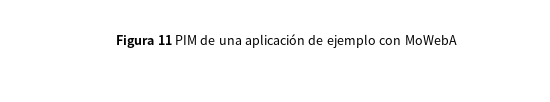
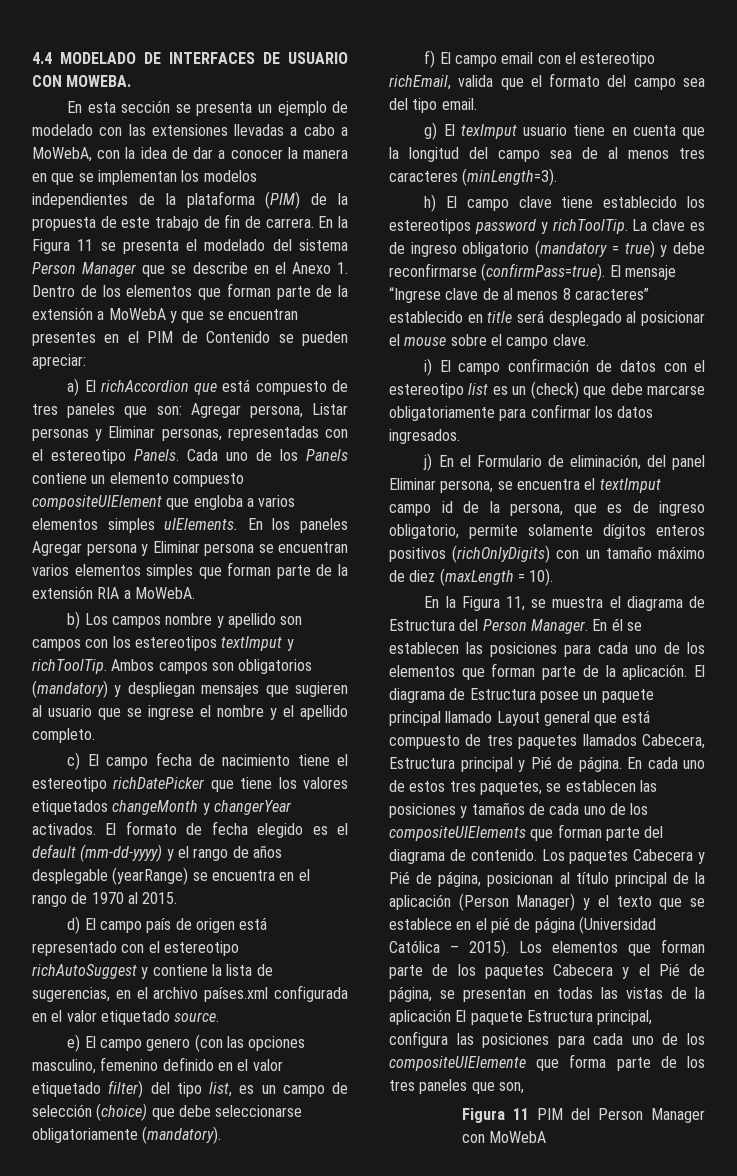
[116,34,376,48] Figura 11 PIM de una aplicación de ejemplo -> [32,52,348,64] [32,75,132,87] [67,100,349,116] [32,124,348,136] [32,147,349,162] [32,170,257,185] [32,191,348,209] [32,214,348,231] [32,239,348,254] [32,262,348,277] [32,283,348,300] [32,307,298,323] [32,331,348,346] [32,354,86,369] [67,378,348,396] [32,403,348,418] [32,426,349,441] [32,449,348,464] [32,472,244,487] [32,495,296,510] [32,518,348,533] [32,541,348,556] [32,562,348,579] [32,586,195,599] [67,611,303,629] [32,636,294,651] [32,659,313,674] [32,680,348,698] [32,705,348,720] [32,728,95,743] [67,752,348,770] [32,777,348,792] [32,800,292,815] [32,821,348,838] [32,844,282,862] [32,867,310,885] [32,892,178,907] [67,916,268,934] [32,941,239,956] [32,964,273,979] [32,985,349,1002] [32,1010,220,1025] [67,1034,306,1052] [32,1057,283,1074] [32,1080,348,1098] [32,1103,303,1121] [32,1126,222,1144] [424,50,656,68] [389,73,705,90] [389,98,477,113] [424,122,705,140] [389,147,705,162] [389,168,558,186] [424,194,705,212] [389,219,705,234] [389,240,705,258] [389,263,676,281] [389,287,649,303] [389,310,706,326] [389,334,589,349] [424,358,705,376] [389,381,705,399] [389,404,654,421] [389,429,460,444] [423,453,705,471] [389,478,661,493] [389,501,705,516] [389,524,705,539] [389,545,705,563] [389,568,554,586] [424,596,705,611] [389,618,642,634] [389,642,705,657] [389,663,705,680] [389,688,654,703] [389,710,650,726] [389,734,705,749] [389,756,705,772] [389,780,657,795] [389,802,649,818] [389,824,664,841] [389,849,705,864] [389,871,705,887] [389,893,705,911] [389,916,656,934] [389,939,705,957] [389,963,705,979] [389,986,705,1002] [389,1009,653,1025] [389,1031,705,1048] [389,1054,705,1071] [389,1079,524,1094] [461,1108,705,1123] 4.4 MODELADO DE INTERFACES DE USUARIO CON MOWEBA. // En esta sección se presenta un ejemplo de modelado con las extensiones llevadas a cabo a MoWebA, con la idea de dar a conocer la manera en que se implementan los modelos independientes de la plataforma (PIM) de la propuesta de este trabajo de fin de carrera. En la Figura 11 se presenta el modelado del sistema Person Manager que se describe en el Anexo 1. Dentro de los elementos que forman parte de la extensión a MoWebA y que se encuentran presentes en el PIM de Contenido se pueden apreciar: // a) El richAccordion que está compuesto de tres paneles que son: Agregar persona, Listar personas y Eliminar personas, representadas con el estereotipo Panels. Cada uno de los Panels contiene un elemento compuesto compositeUIElement que engloba a varios elementos simples uIElements. En los paneles Agregar persona y Eliminar persona se encuentran varios elementos simples que forman parte de la extensión RIA a MoWebA. // b) Los campos nombre y apellido son campos con los estereotipos textImput y richToolTip. Ambos campos son obligatorios (mandatory) y despliegan mensajes que sugieren al usuario que se ingrese el nombre y el apellido completo. // c) El campo fecha de nacimiento tiene el estereotipo richDatePicker que tiene los valores etiquetados changeMonth y changerYear activados. El formato de fecha elegido es el default (mm-dd-yyyy) y el rango de años desplegable (yearRange) se encuentra en el rango de 1970 al 2015. // d) El campo país de origen está representado con el estereotipo richAutoSuggest y contiene la lista de sugerencias, en el archivo países.xml configurada en el valor etiquetado source. // e) El campo genero (con las opciones masculino, femenino definido en el valor etiquetado filter) del tipo list, es un campo de selección (choice) que debe seleccionarse obligatoriamente (mandatory). // f) El campo email con el estereotipo richEmail, valida que el formato del campo sea del tipo email. // g) El texImput usuario tiene en cuenta que la longitud del campo sea de al menos tres caracteres (minLength=3). // h) El campo clave tiene establecido los estereotipos password y richToolTip. La clave es de ingreso obligatorio (mandatory = true) y debe reconfirmarse (confirmPass=true). El mensaje “Ingrese clave de al menos 8 caracteres” establecido en title será desplegado al posicionar el mouse sobre el campo clave. // i) El campo confirmación de datos con el estereotipo list es un (check) que debe marcarse obligatoriamente para confirmar los datos ingresados. // j) En el Formulario de eliminación, del panel Eliminar persona, se encuentra el textImput campo id de la persona, que es de ingreso obligatorio, permite solamente dígitos enteros positivos (richOnlyDigits) con un tamaño máximo de diez (maxLength = 10). // En la Figura 11, se muestra el diagrama de Estructura del Person Manager. En él se establecen las posiciones para cada uno de los elementos que forman parte de la aplicación. El diagrama de Estructura posee un paquete principal llamado Layout general que está compuesto de tres paquetes llamados Cabecera, Estructura principal y Pié de página. En cada uno de estos tres paquetes, se establecen las posiciones y tamaños de cada uno de los compositeUIElements que forman parte del diagrama de contenido. Los paquetes Cabecera y Pié de página, posicionan al título principal de la aplicación (Person Manager) y el texto que se establece en el pié de página (Universidad Católica – 2015). Los elementos que forman parte de los paquetes Cabecera y el Pié de página, se presentan en todas las vistas de la aplicación El paquete Estructura principal, configura las posiciones para cada uno de los compositeUIElemente que forma parte de los tres paneles que son, // Figura 11 PIM del Person Manager

